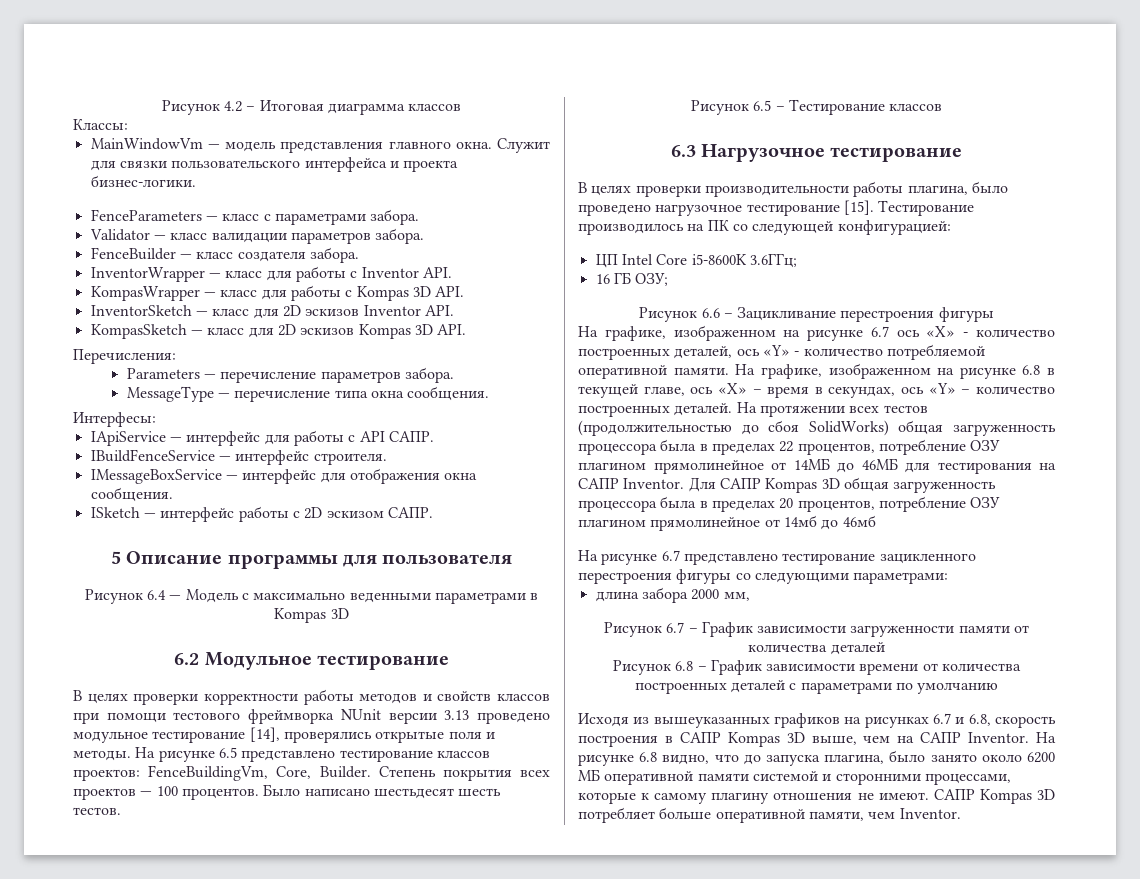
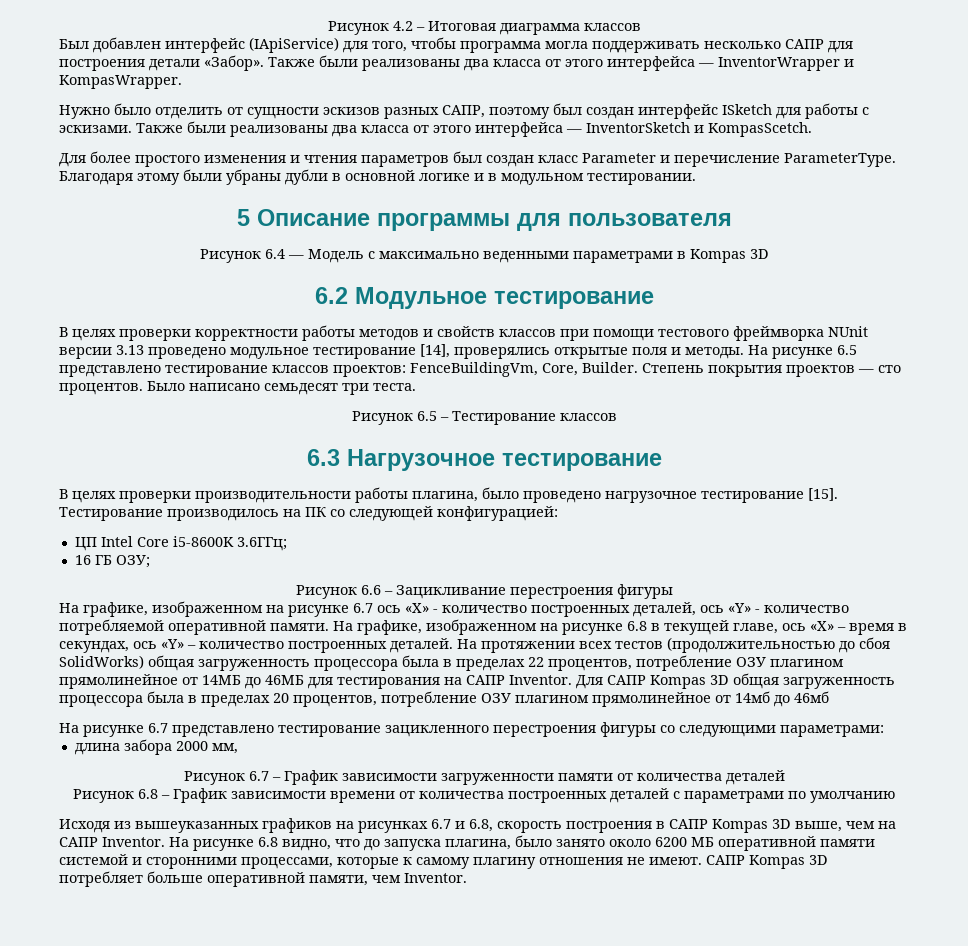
[73,119,128,130] [90,138,551,153] [90,157,459,172] [90,175,196,187] [90,209,420,225] [89,228,425,244] [90,247,359,263] [90,266,452,282] [90,285,465,301] [90,305,454,319] [90,324,467,339] [73,349,176,364] [126,367,454,383] [126,386,490,402] [73,412,156,427] [90,430,434,446] [90,449,387,465] [90,468,478,484] [90,487,173,502] [90,506,433,522] Классы: // MainWindowVm — модель представления главного окна. Служит для связки пользовательского интерфейса и проекта бизнес-логики. // FenceParameters — класс с параметрами забора. // Validator — класс валидации параметров забора. // FenceBuilder — класс создателя забора. // InventorWrapper — класс для работы с Inventor API. // KompasWrapper — класс для работы с Kompas 3D API. // InventorSketch — класс для 2D эскизов Inventor API. // KompasSketch — класс для 2D эскизов Kompas 3D API. // Перечисления: // Parameters — перечисление параметров забора. // MessageType — перечисление типа окна сообщения. // Интерфесы: // IApiService — интерфейс для работы с API САПР. // IBuildFenceService — интерфейс строителя. // IMessageBoxService — интерфейс для отображения окна сообщения. // ISketch — интерфейс работы с 2D эскизом САПР. -> [59,37,853,53] [59,55,854,71] [59,75,182,89] [59,103,869,119] [59,121,812,137] [59,151,896,167] [59,169,696,185] Был добавлен интерфейс (IApiService) для того, чтобы программа могла поддерживать несколько САПР для построения детали «Забор». Также были реализованы два класса от этого интерфейса — InventorWrapper и KompasWrapper. // Нужно было отделить от сущности эскизов разных САПР, поэтому был создан интерфейс ISketch для работы с эскизами. Также были реализованы два класса от этого интерфейса — InventorSketch и KompasScetch. // Для более простого изменения и чтения параметров был создан класс Parameter и перечисление ParameterType. Благодаря этому были убраны дубли в основной логике и в модульном тестировании.
[520,770,551,777] всех -> (782, 371) none
[156,786,178,796] 100 -> [878,365,901,373] сто
[373,788,502,799] [73,807,121,815] шестьдесят шесть тестов. -> [264,383,416,395] семьдесят три теста.

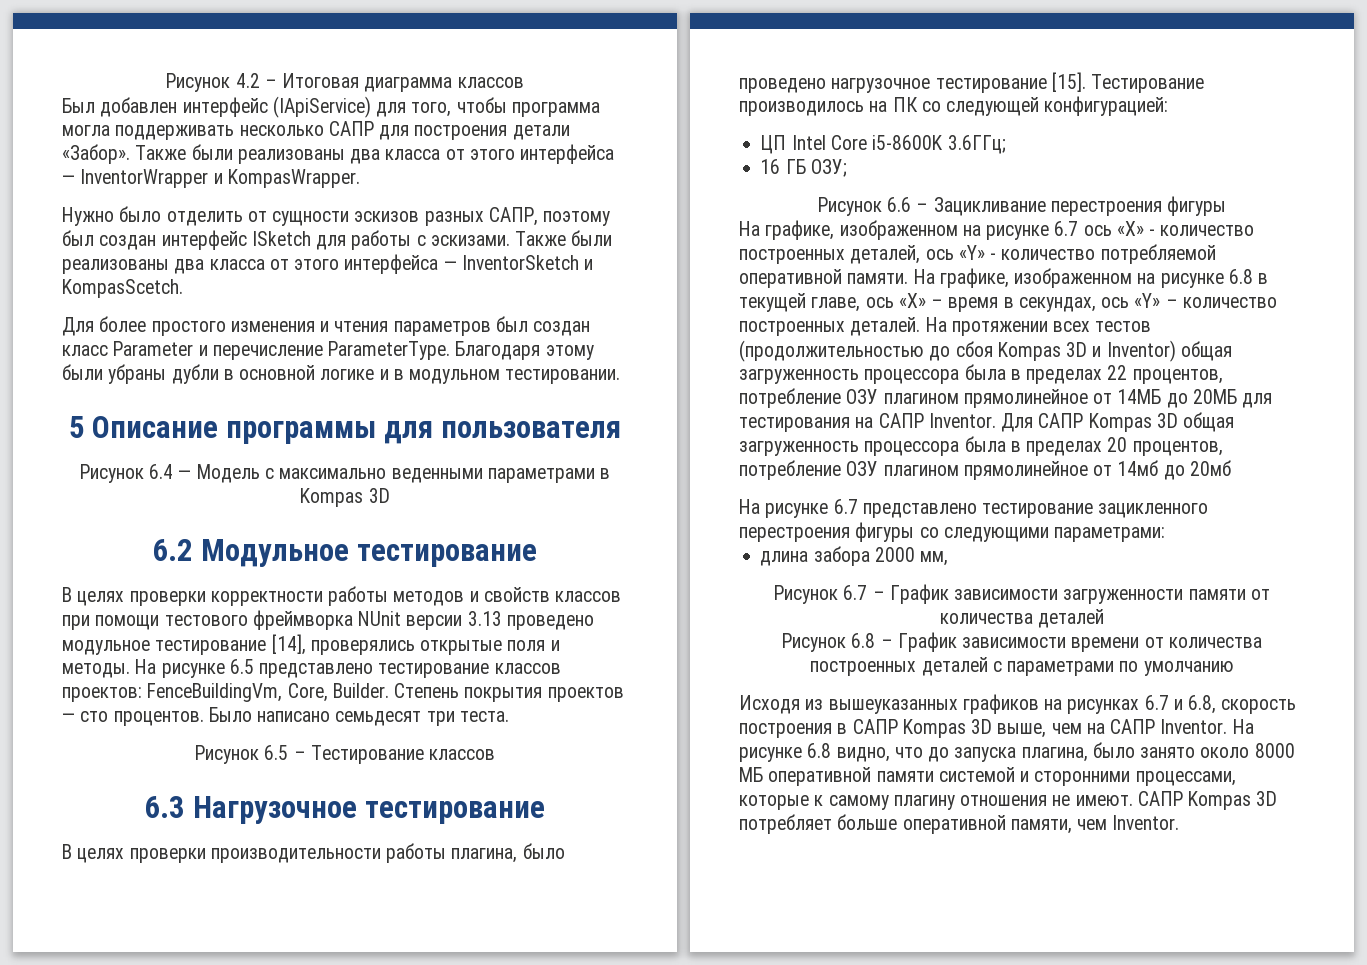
[59,655,144,669] SolidWorks) -> [997,340,1176,362] Kompas 3D и Inventor)
[265,675,304,685] 46МБ -> [1192,389,1237,404] 20МБ
[794,691,829,703] 46мб -> [1189,460,1231,476] 20мб
[655,837,687,847] 6200 -> [1254,743,1295,758] 8000

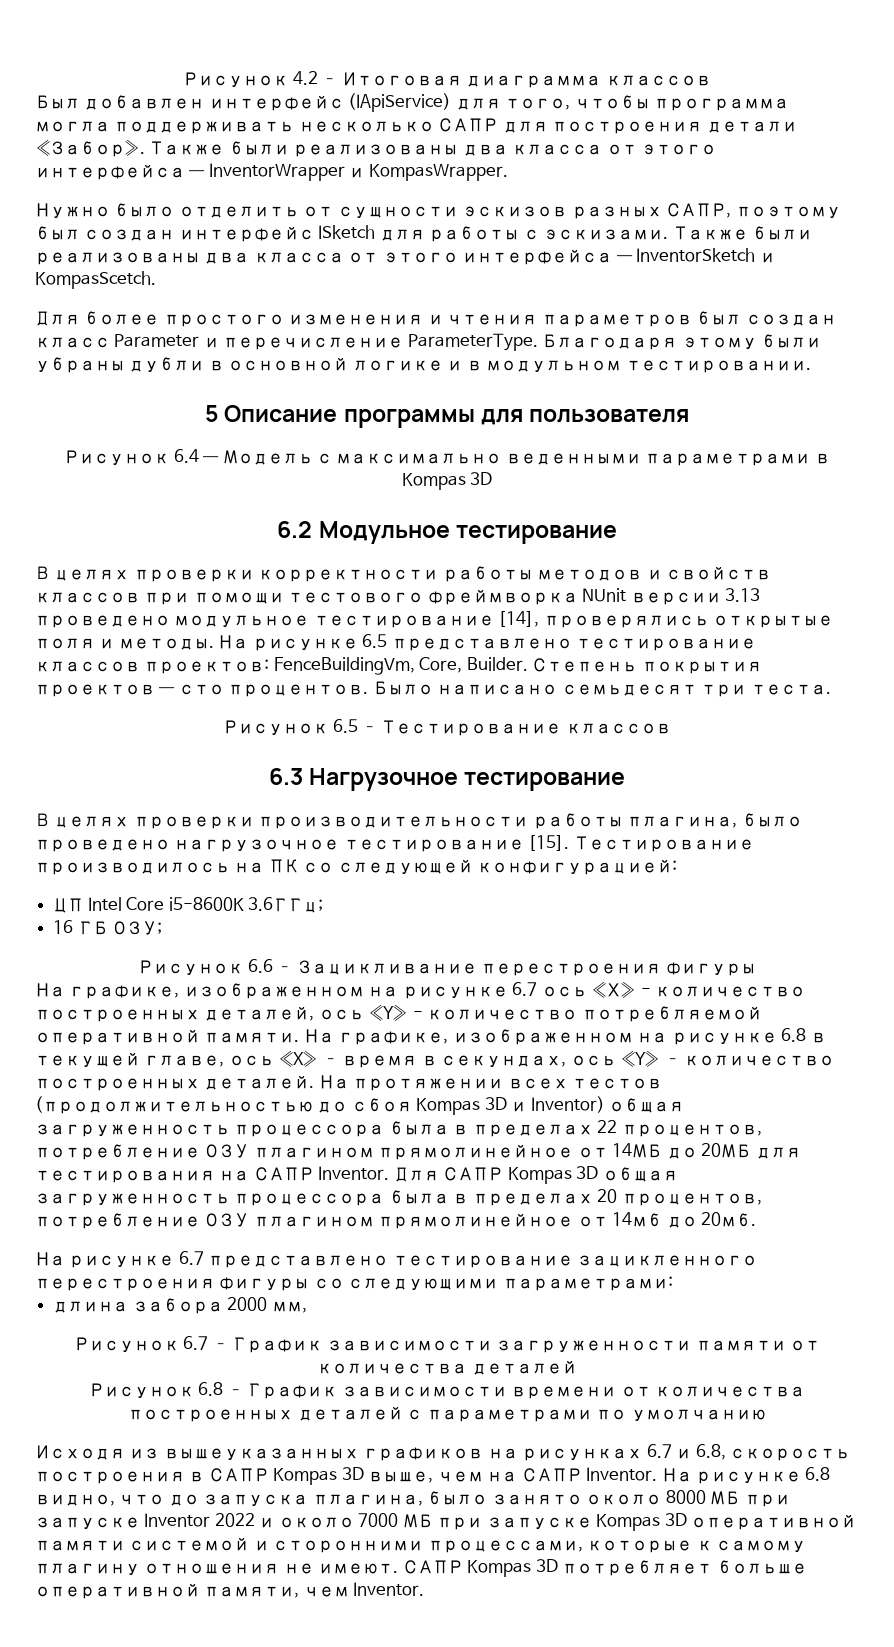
[1189,460,1231,476] 20мб -> [701,1212,757,1227] 20мб.
(763, 774) none -> [744,1494,790,1507] [35,1513,687,1531] при запуске Inventor 2022 и около 7000 МБ при запуске Kompas 3D

